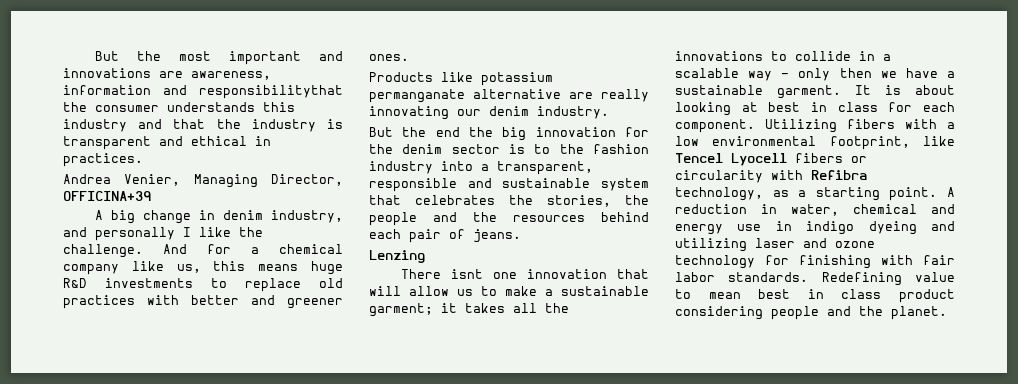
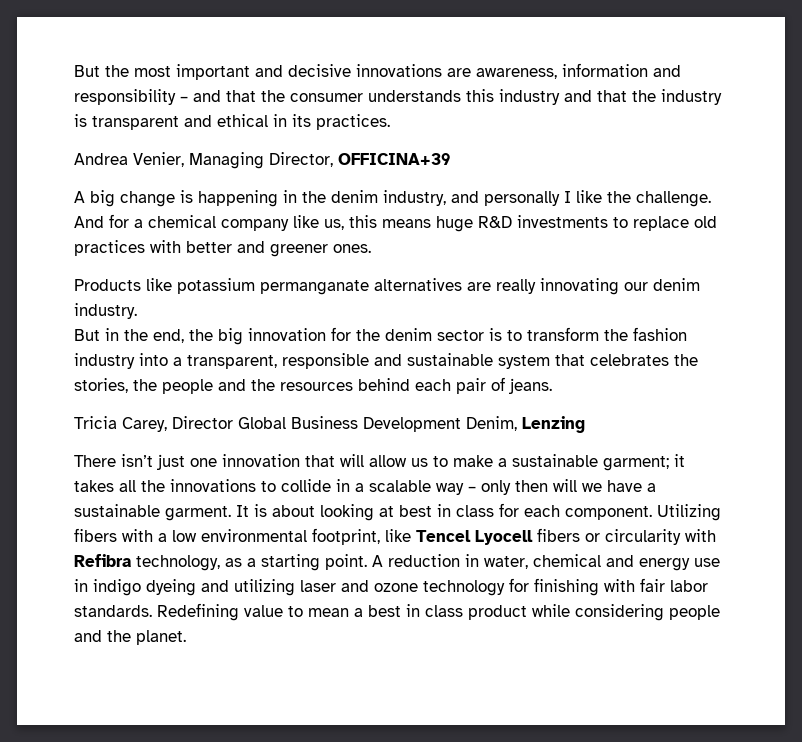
(343, 56) none -> [288,64,351,77] decisive
[199,85,343,99] responsibilitythat -> [74,89,256,105] responsibility – and that
(271, 141) none -> [292,114,311,127] its
[198,210,215,220] in -> [180,190,326,207] is happening in the
[473,89,561,99] alternative -> [374,278,462,291] alternatives
[402,127,460,137] the end -> [105,328,184,343] in the end,
(551, 149) none -> [527,327,599,341] transform
(521, 236) none -> [74,416,517,432] Tricia Carey, Director Global Business Development Denim,
[450,269,483,279] isnt -> [121,454,185,470] isn’t just
(872, 73) none -> [553,479,577,492] will
(741, 295) none -> [354,608,363,617] a
(955, 296) none -> [532,604,570,617] while

